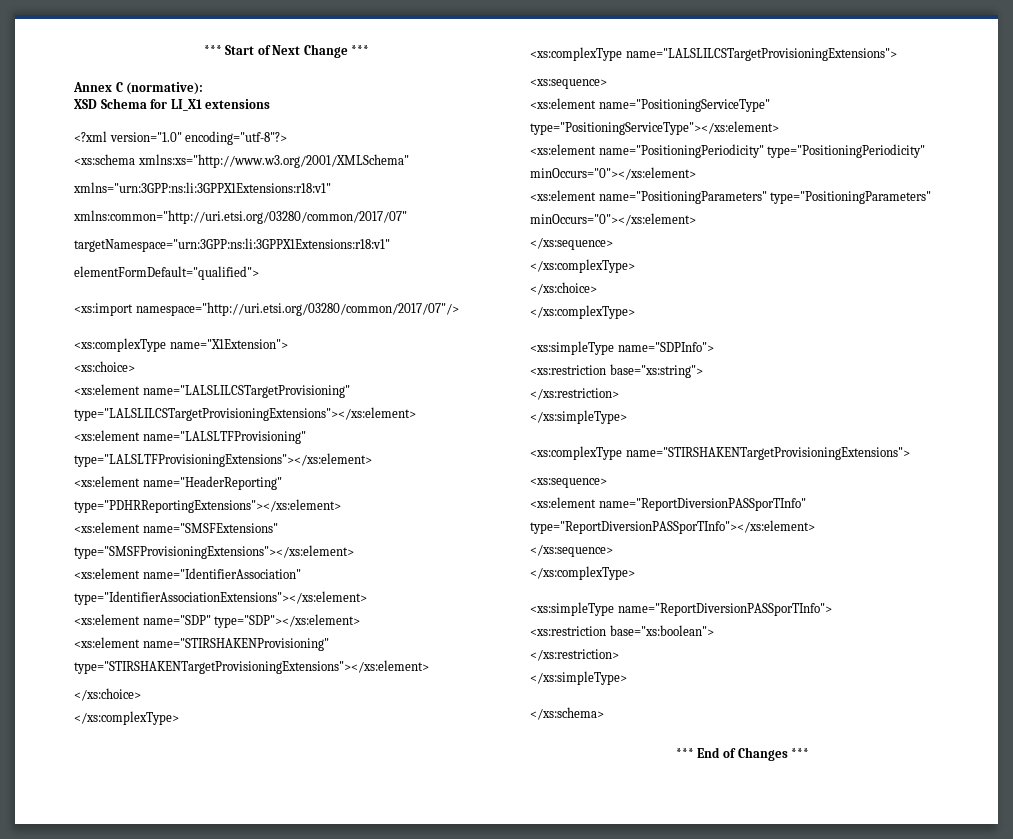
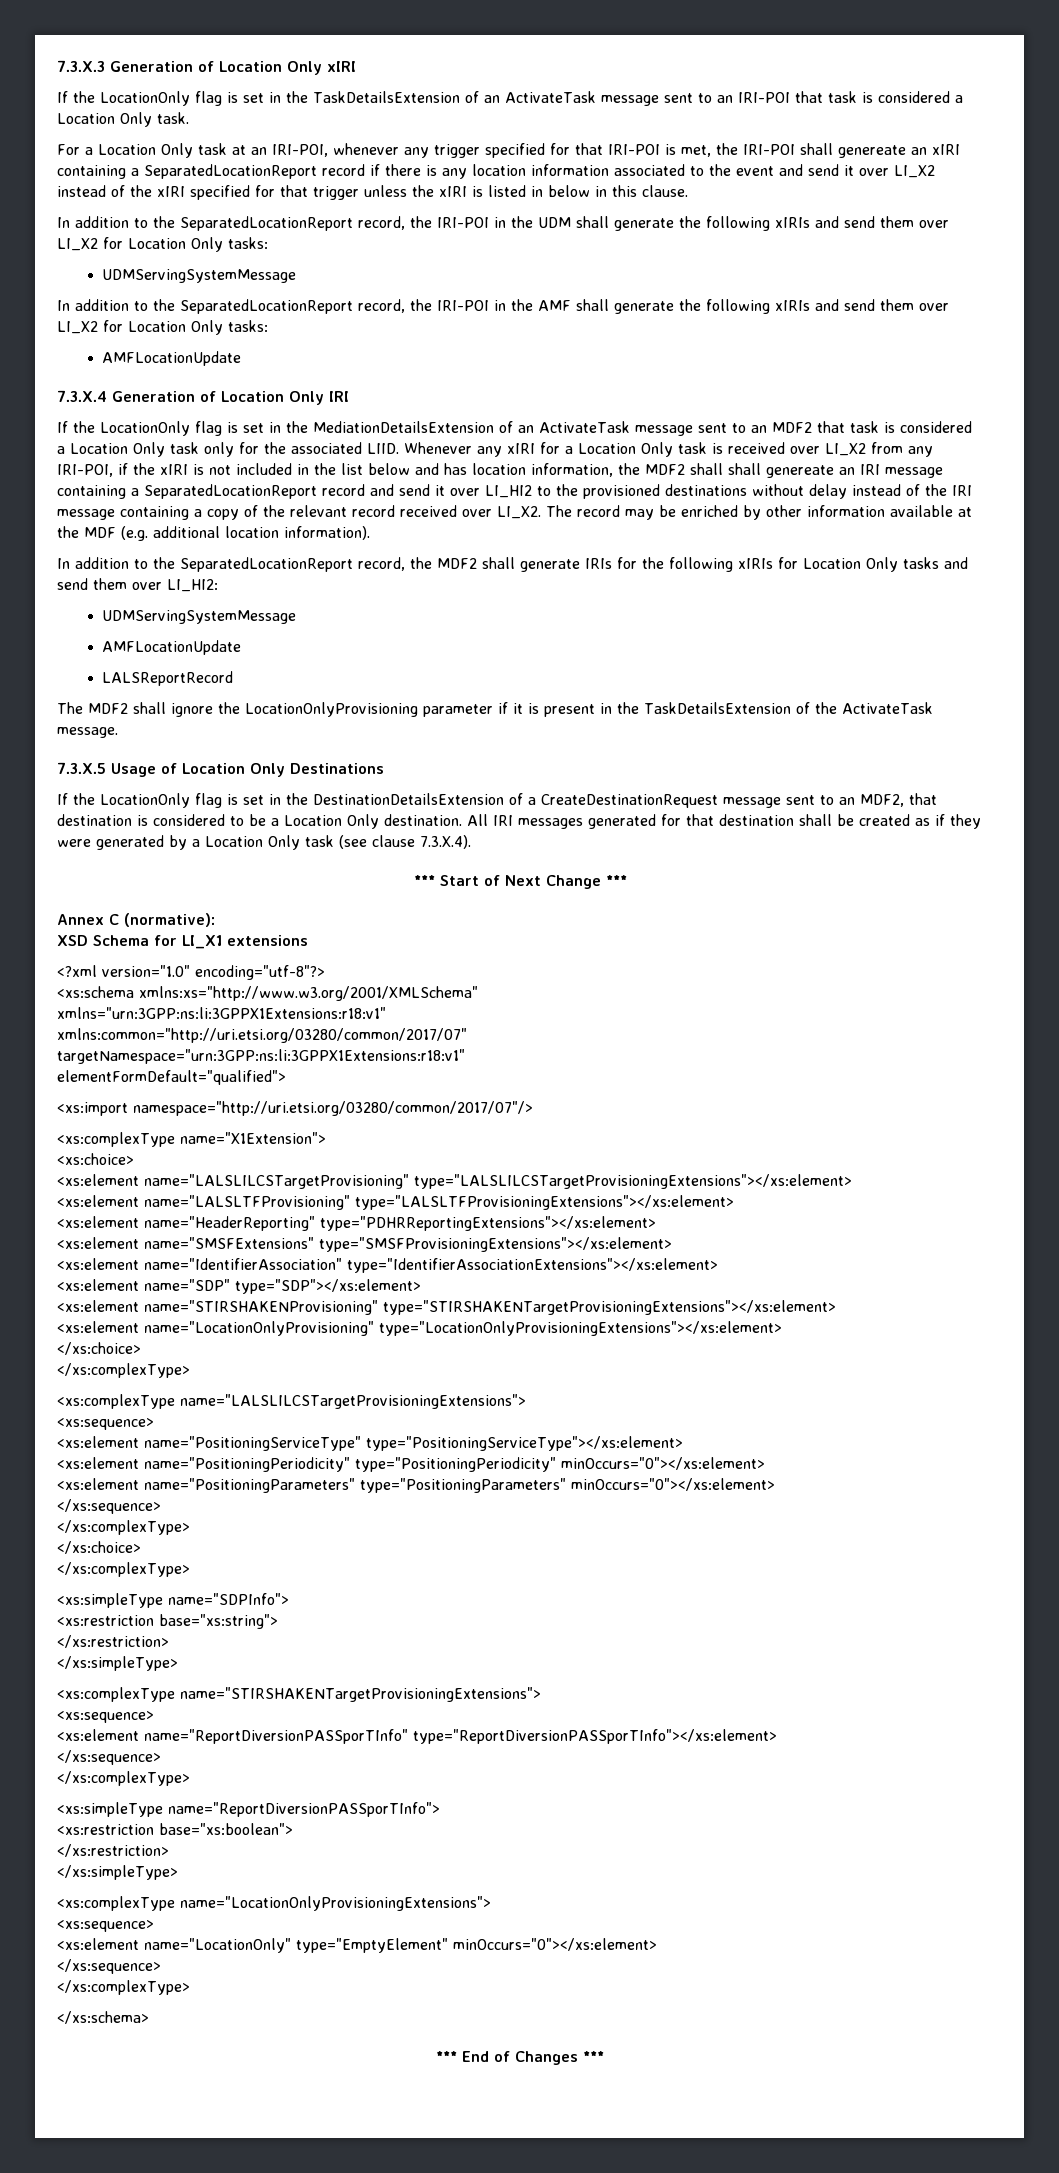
(203, 50) none -> [57,60,356,75] [57,91,963,106] [57,112,189,127] [57,143,960,158] [57,164,935,179] [57,185,688,200] [57,216,949,231] [57,237,268,252] [102,269,297,283] [57,299,949,314] [57,320,268,335] [102,351,242,366] [57,390,349,405] [57,421,972,436] [57,442,933,457] [57,463,943,478] [57,484,972,499] [57,505,972,520] [57,526,370,541] [57,557,968,572] [57,578,218,592] [102,610,297,624] [102,640,242,655] [102,671,234,686] [57,702,933,717] [57,727,118,738] [57,762,384,777] [57,793,937,808] [57,814,981,829] [57,835,471,850] 7.3.X.3 Generation of Location Only xIRI // If the LocationOnly flag is set in the TaskDetailsExtension of an ActivateTask message sent to an IRI-POI that task is considered a Location Only task. // For a Location Only task at an IRI-POI, whenever any trigger specified for that IRI-POI is met, the IRI-POI shall genereate an xIRI containing a SeparatedLocationReport record if there is any location information associated to the event and send it over LI_X2 instead of the xIRI specified for that trigger unless the xIRI is listed in below in this clause. // In addition to the SeparatedLocationReport record, the IRI-POI in the UDM shall generate the following xIRIs and send them over LI_X2 for Location Only tasks: // UDMServingSystemMessage // In addition to the SeparatedLocationReport record, the IRI-POI in the AMF shall generate the following xIRIs and send them over LI_X2 for Location Only tasks: // AMFLocationUpdate // 7.3.X.4 Generation of Location Only IRI // If the LocationOnly flag is set in the MediationDetailsExtension of an ActivateTask message sent to an MDF2 that task is considered a Location Only task only for the associated LIID. Whenever any xIRI for a Location Only task is received over LI_X2 from any IRI-POI, if the xIRI is not included in the list below and has location information, the MDF2 shall shall genereate an IRI message containing a SeparatedLocationReport record and send it over LI_HI2 to the provisioned destinations without delay instead of the IRI message containing a copy of the relevant record received over LI_X2. The record may be enriched by other information available at the MDF (e.g. additional location information). // In addition to the SeparatedLocationReport record, the MDF2 shall generate IRIs for the following xIRIs for Location Only tasks and send them over LI_HI2: // UDMServingSystemMessage // AMFLocationUpdate // LALSReportRecord // The MDF2 shall ignore the LocationOnlyProvisioning parameter if it is present in the TaskDetailsExtension of the ActivateTask message. // 7.3.X.5 Usage of Location Only Destinations // If the LocationOnly flag is set in the DestinationDetailsExtension of a CreateDestinationRequest message sent to an MDF2, that destination is considered to be a Location Only destination. All IRI messages generated for that destination shall be created as if they were generated by a Location Only task (see clause 7.3.X.4). //
(429, 667) none -> [57,1321,782,1336] // <xs:element name="LocationOnlyProvisioning" type="LocationOnlyProvisioningExtensions"></xs:element>
(627, 678) none -> [57,1896,491,1911] [57,1920,154,1932] [57,1938,657,1953] [57,1959,161,1974] [57,1980,190,1995] // <xs:complexType name="LocationOnlyProvisioningExtensions"> // <xs:sequence> // <xs:element name="LocationOnly" type="EmptyElement" minOccurs="0"></xs:element> // </xs:sequence> // </xs:complexType>

